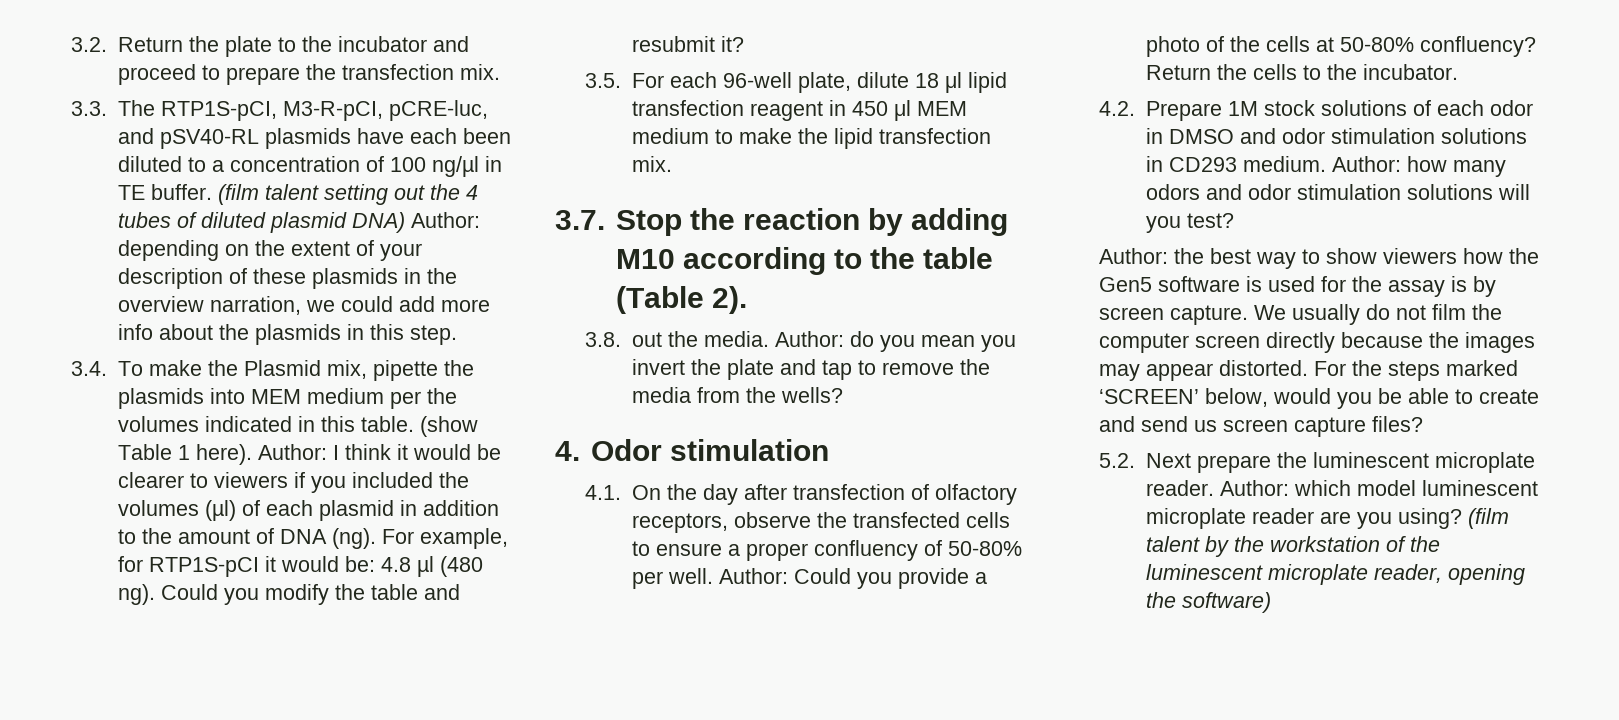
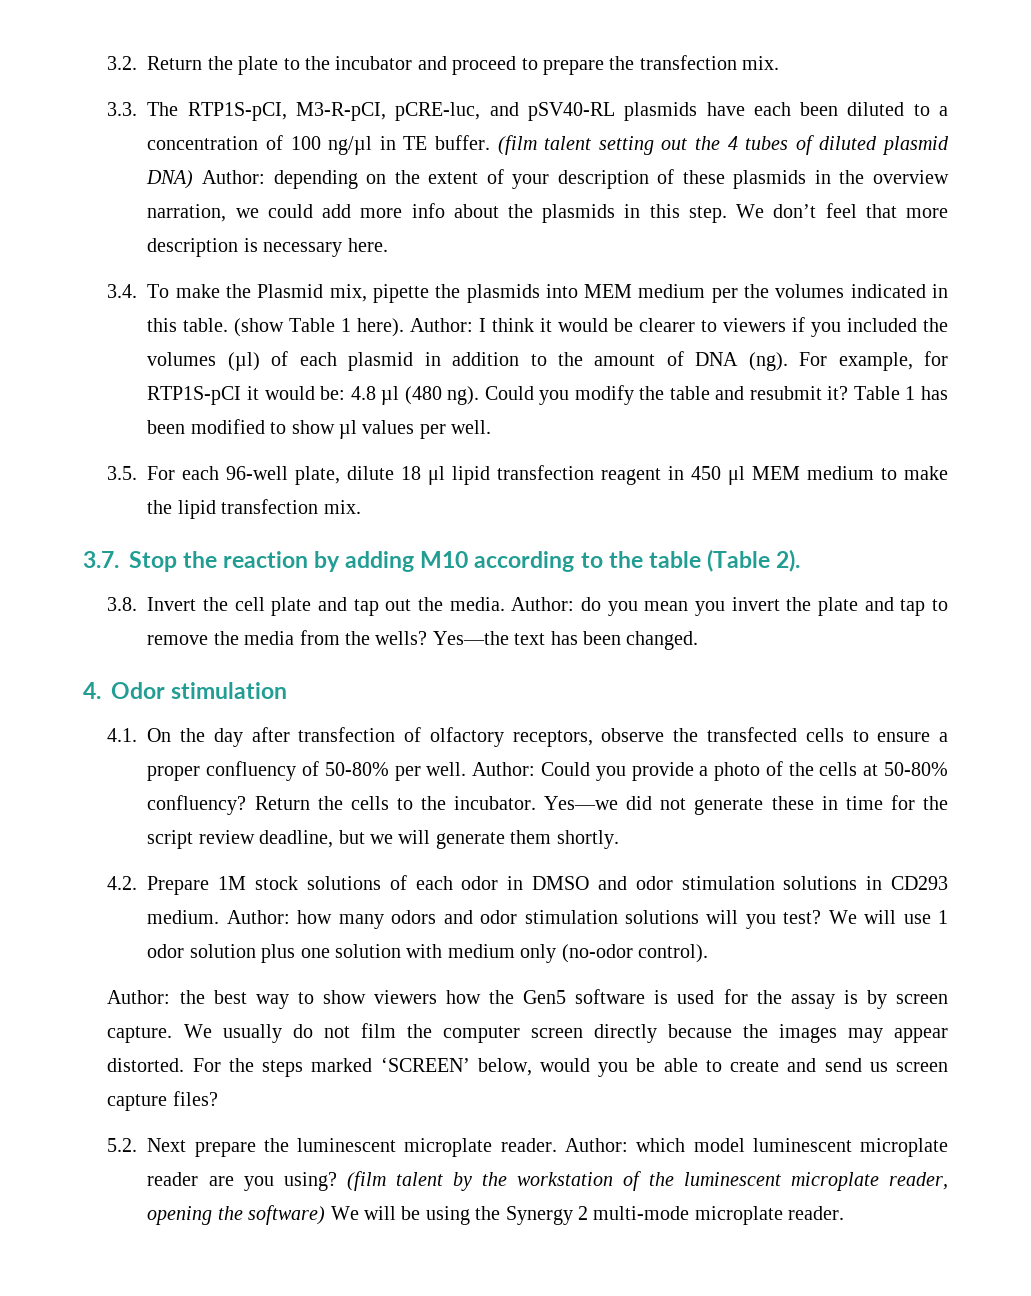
(457, 335) none -> [736,203,948,218] [147,238,388,257] We don’t feel that more description is necessary here.
(744, 44) none -> [853,386,949,400] [147,419,492,439] Table 1 has been modified to show µl values per well.
(622, 339) none -> [147,597,379,616] Invert the cell plate and tap
(843, 395) none -> [432,631,699,650] Yes—the text has been changed.
(1458, 72) none -> [544,795,948,815] [147,830,619,849] Yes—we did not generate these in time for the script review deadline, but we will generate them shortly.
(1234, 220) none -> [828,910,949,924] [147,944,709,963] We will use 1 odor solution plus one solution with medium only (no-odor control).
(1271, 602) none -> [330,1206,845,1225] We will be using the Synergy 2 multi-mode microplate reader.

